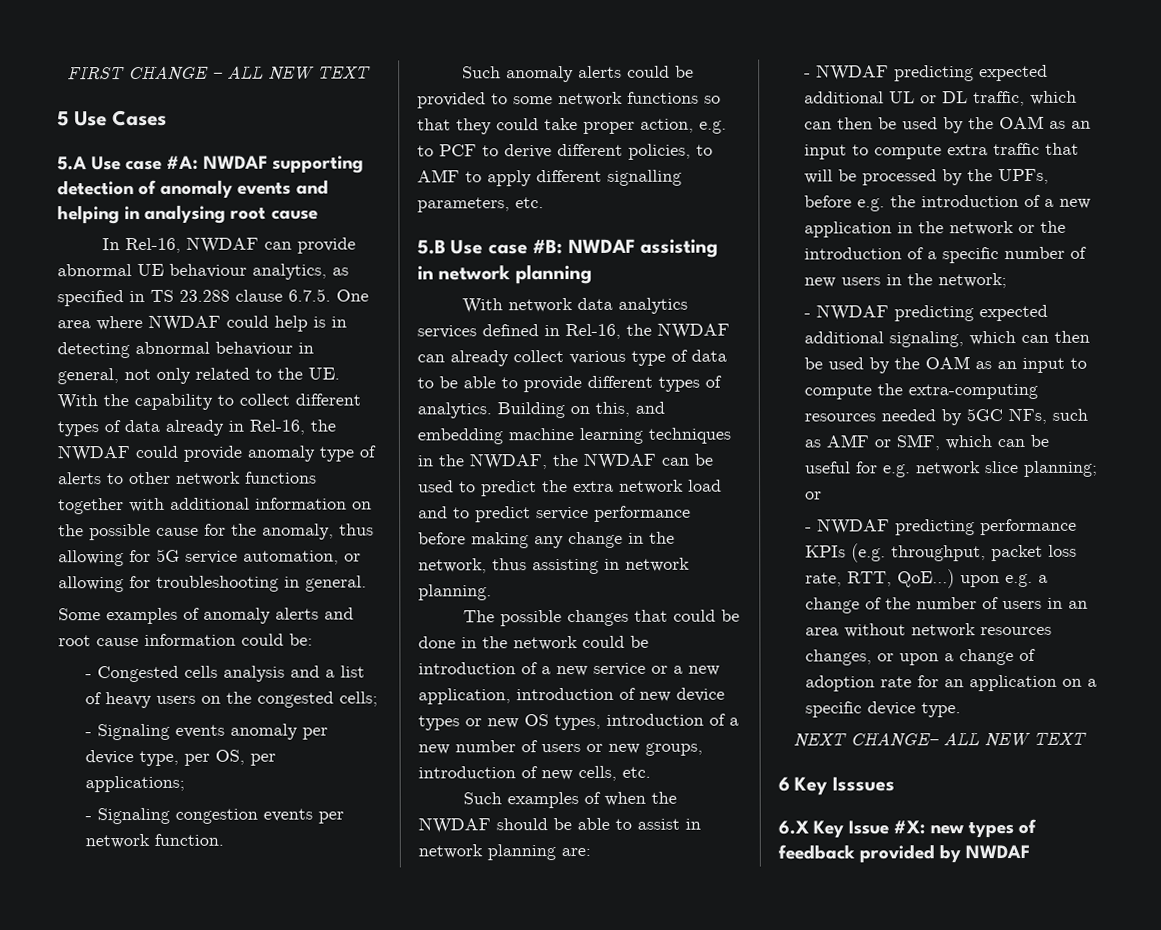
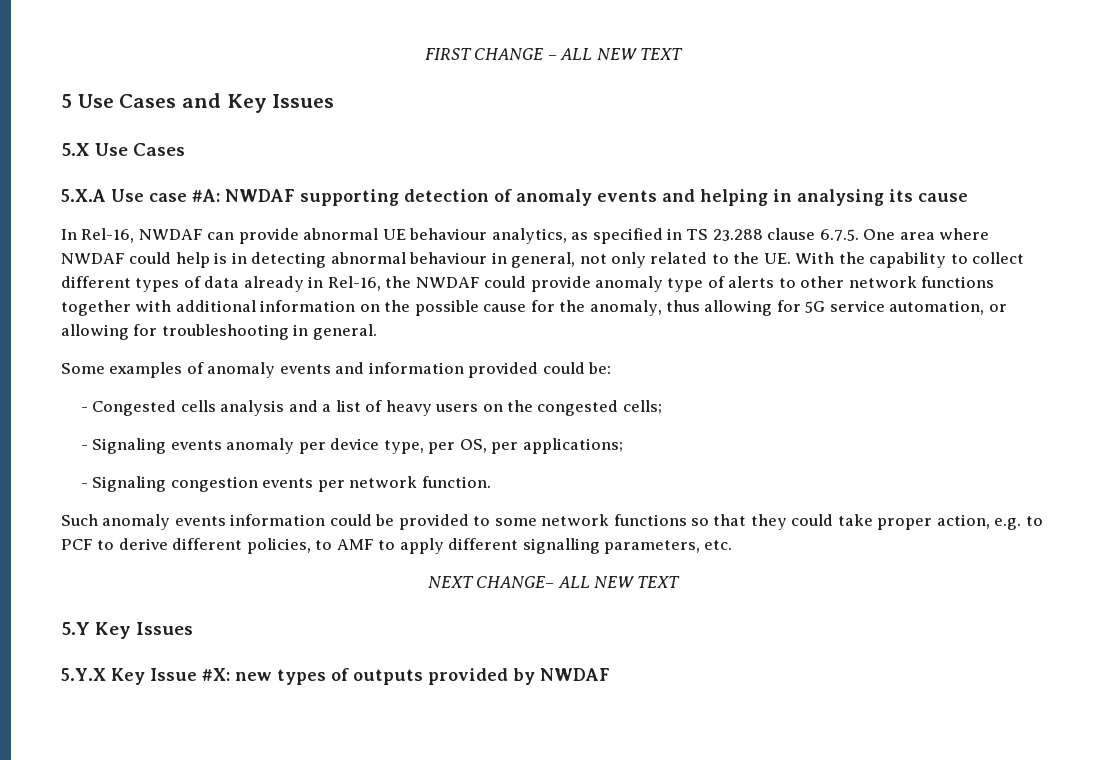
[57,156,87,171] // 5.A -> [182,93,335,113] [61,143,186,156] [61,189,106,202] and Key Issues // 5.X Use Cases // 5.X.A
[230,207,267,220] root -> [889,189,913,202] its
[275,607,354,620] [58,633,236,647] alerts and root cause information -> [279,362,539,378] events and information provided
[577,65,622,79] alerts -> [174,514,326,526] events information
[417,238,718,258] [417,264,592,285] [461,297,688,314] [417,322,730,340] [417,349,727,367] [417,375,722,393] [417,401,665,419] [417,427,731,445] [417,452,714,470] [418,479,722,497] [418,505,691,523] [418,531,675,549] [418,557,690,575] [418,584,492,601] [462,609,740,627] [418,635,649,651] [418,662,720,677] [418,687,725,705] [418,713,739,731] [418,740,703,756] [418,765,651,782] [462,791,677,809] [418,817,701,834] [418,844,591,861] [803,64,1048,82] [803,90,1077,107] [803,115,1091,134] [803,142,1079,160] [803,168,1049,186] [803,194,1091,212] [803,220,1066,238] [803,246,1087,264] [803,273,1007,289] [803,304,1048,322] [803,330,1090,348] [803,356,1087,374] [803,383,1038,400] [803,407,1088,426] [803,434,1049,451] [803,460,1098,478] [804,491,822,500] [804,518,1077,536] [804,543,1077,563] [804,569,1048,589] [804,597,1088,614] [804,623,1052,638] [804,648,1036,666] [804,674,1097,692] [804,701,961,718] // 5.B Use case #B: NWDAF assisting in network planning // With network data analytics services defined in Rel-16, the NWDAF can already collect various type of data to be able to provide different types of analytics. Building on this, and embedding machine learning techniques in the NWDAF, the NWDAF can be used to predict the extra network load and to predict service performance before making any change in the network, thus assisting in network planning. // The possible changes that could be done in the network could be introduction of a new service or a new application, introduction of new device types or new OS types, introduction of a new number of users or new groups, introduction of new cells, etc. // Such examples of when the NWDAF should be able to assist in network planning are: // - NWDAF predicting expected additional UL or DL traffic, which can then be used by the OAM as an input to compute extra traffic that will be processed by the UPFs, before e.g. the introduction of a new application in the network or the introduction of a specific number of new users in the network; // - NWDAF predicting expected additional signaling, which can then be used by the OAM as an input to compute the extra-computing resources needed by 5GC NFs, such as AMF or SMF, which can be useful for e.g. network slice planning; or // - NWDAF predicting performance KPIs (e.g. throughput, packet loss rate, RTT, QoE…) upon e.g. a change of the number of users in an area without network resources changes, or upon a change of adoption rate for an application on a specific device type. -> (733, 545) none
[778,776,895,796] [778,820,809,835] 6 Key Isssues // 6.X -> [61,622,194,639] [61,668,106,681] 5.Y Key Issues // 5.Y.X
[778,844,855,860] feedback -> [352,669,423,685] outputs

